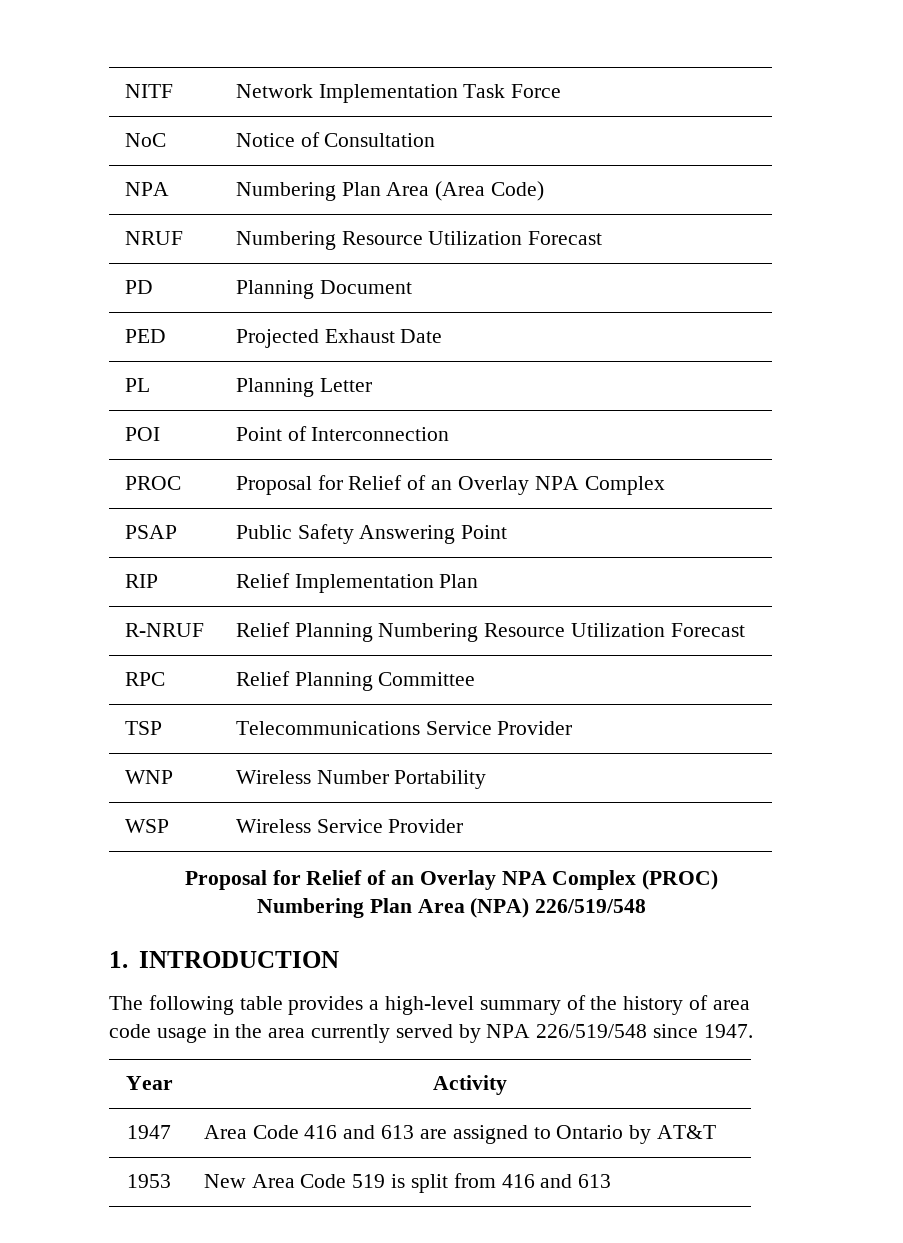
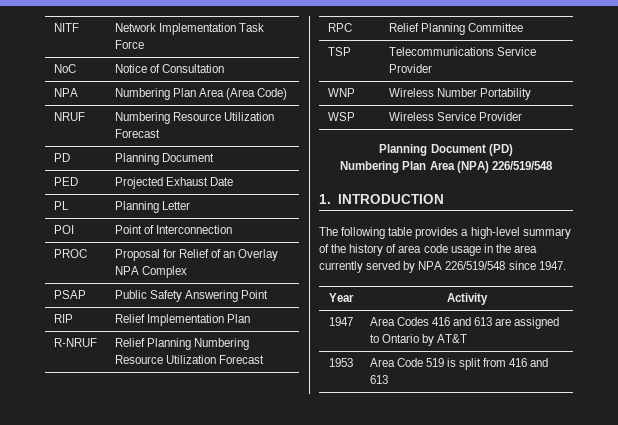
[184,870,719,890] Proposal for Relief of an Overlay NPA Complex (PROC) -> [379,144,513,156] Planning Document (PD)
[252,1125,299,1139] Code -> [396,317,429,326] Codes
[203,1174,246,1188] New -> (353, 362) none

